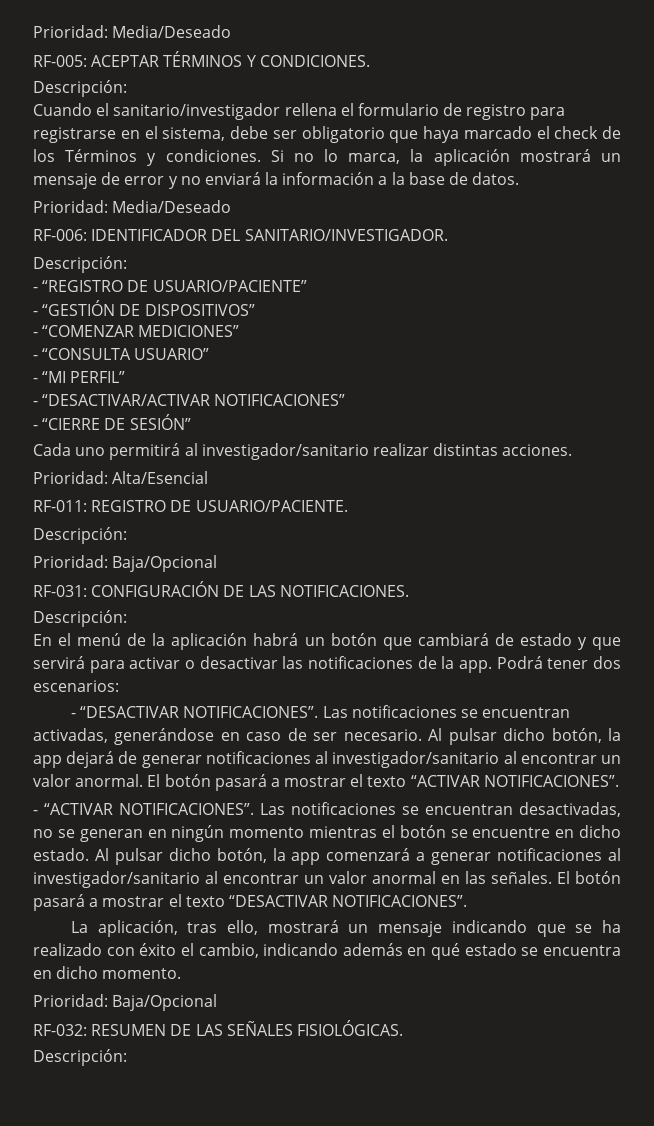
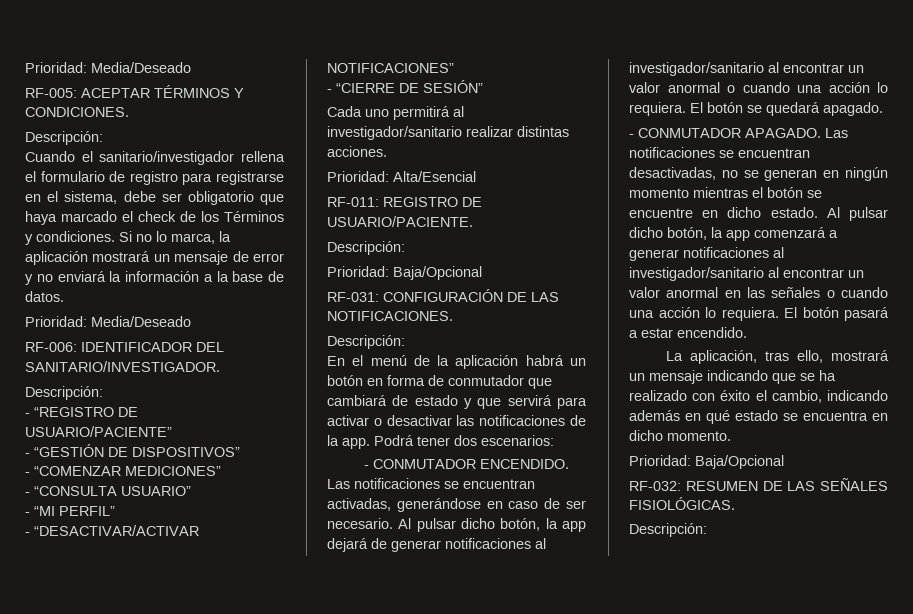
(377, 639) none -> [367,375,524,386] en forma de conmutador
[80,706,319,718] “DESACTIVAR NOTIFICACIONES”. -> [372,459,569,469] CONMUTADOR ENCENDIDO.
[75,774,619,791] [33,803,254,815] anormal. El botón pasará a mostrar el texto “ACTIVAR NOTIFICACIONES”. // - “ACTIVAR NOTIFICACIONES”. -> [667,82,888,93] [629,102,883,116] [629,128,821,138] anormal o cuando una acción lo requiera. El botón se quedará apagado. // - CONMUTADOR APAGADO.
[491,871,621,884] [33,894,468,911] señales. El botón pasará a mostrar el texto “DESACTIVAR NOTIFICACIONES”. -> [771,287,888,298] [629,307,889,321] [629,327,747,338] señales o cuando una acción lo requiera. El botón pasará a estar encendido.

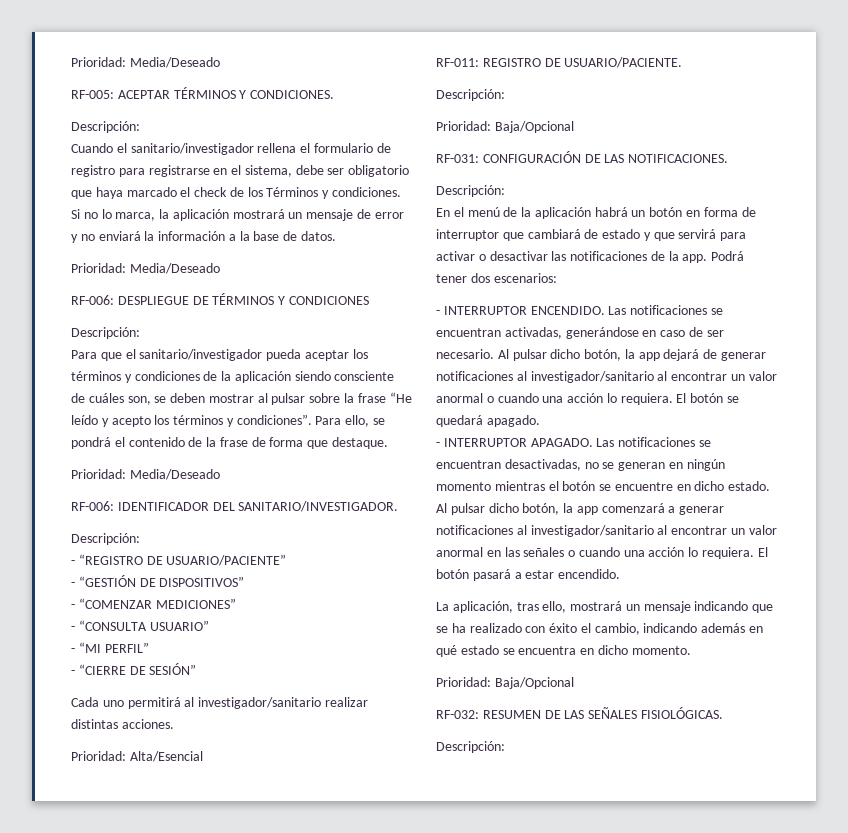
(191, 321) none -> [71,293,369,305] [71,327,140,339] [71,349,368,361] [71,371,395,383] [71,392,412,405] [71,414,386,427] [71,437,389,449] [71,469,220,480] // RF-006: DESPLIEGUE DE TÉRMINOS Y CONDICIONES // Descripción: // Para que el sanitario/investigador pueda aceptar los términos y condiciones de la aplicación siendo consciente de cuáles son, se deben mostrar al pulsar sobre la frase “He leído y acepto los términos y condiciones”. Para ello, se pondrá el contenido de la frase de forma que destaque. // Prioridad: Media/Deseado
[25,525,199,536] [327,63,454,73] // - “DESACTIVAR/ACTIVAR NOTIFICACIONES” -> (149, 647) none
[448,375,524,386] conmutador -> [436,229,499,241] interruptor
[372,459,476,469] CONMUTADOR -> [443,306,527,315] INTERRUPTOR
[638,128,741,138] CONMUTADOR -> [443,438,527,447] INTERRUPTOR

